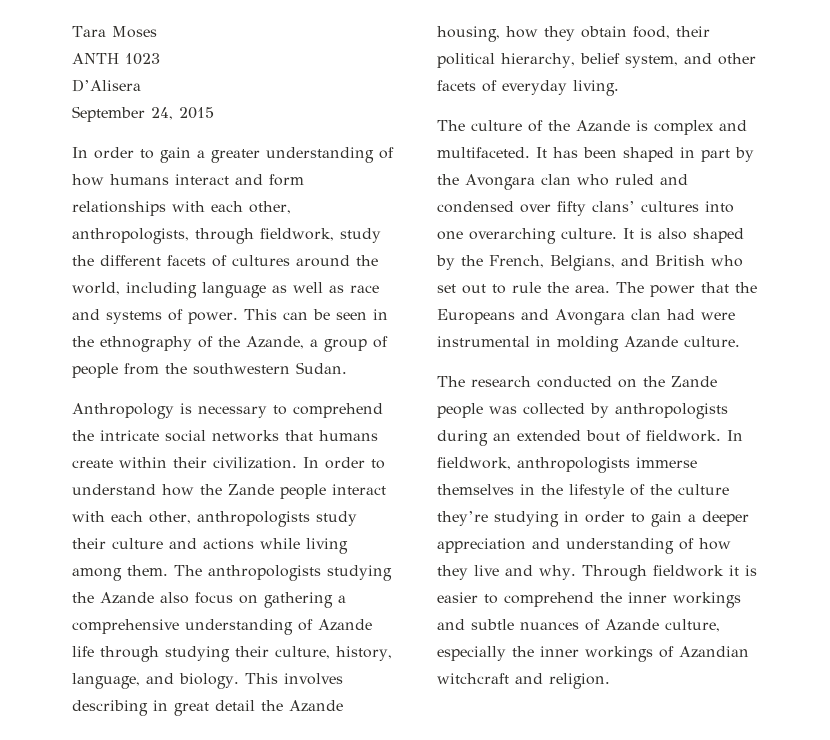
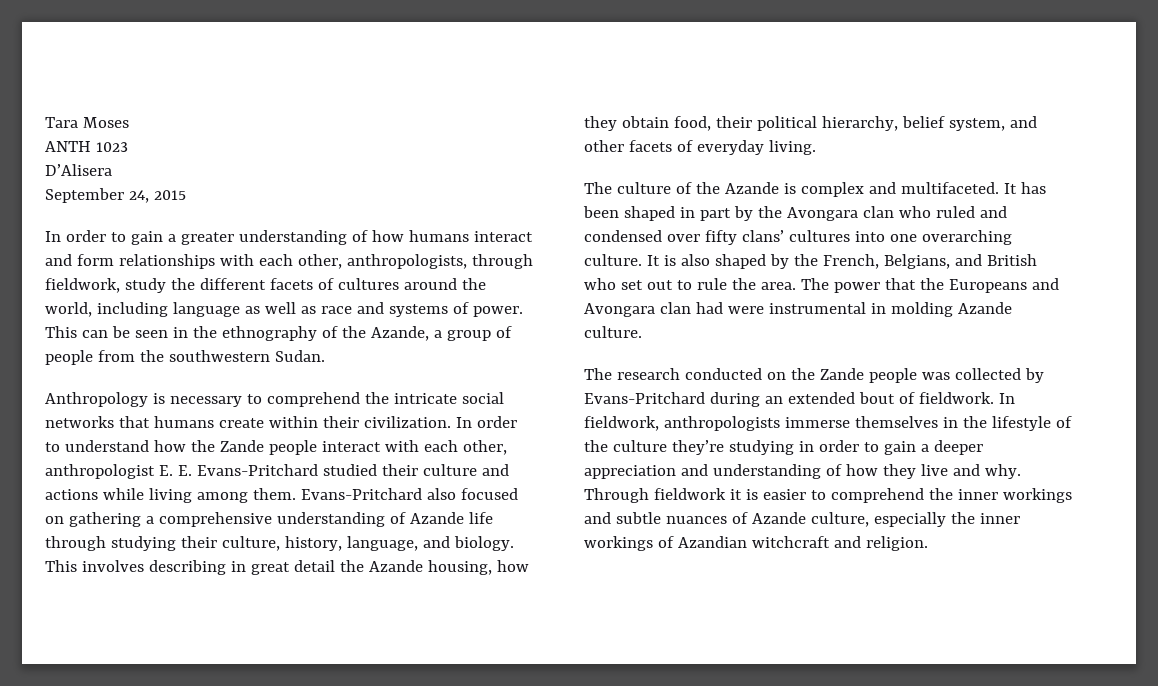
[197,511,357,527] anthropologists study -> [45,464,377,479] anthropologist E. E. Evans-Pritchard studied
[174,565,392,581] [72,592,233,604] The anthropologists studying the Azande also focus -> [300,488,518,500] Evans-Pritchard also focused
[615,403,728,419] anthropologists -> [584,392,705,404] Evans-Pritchard

